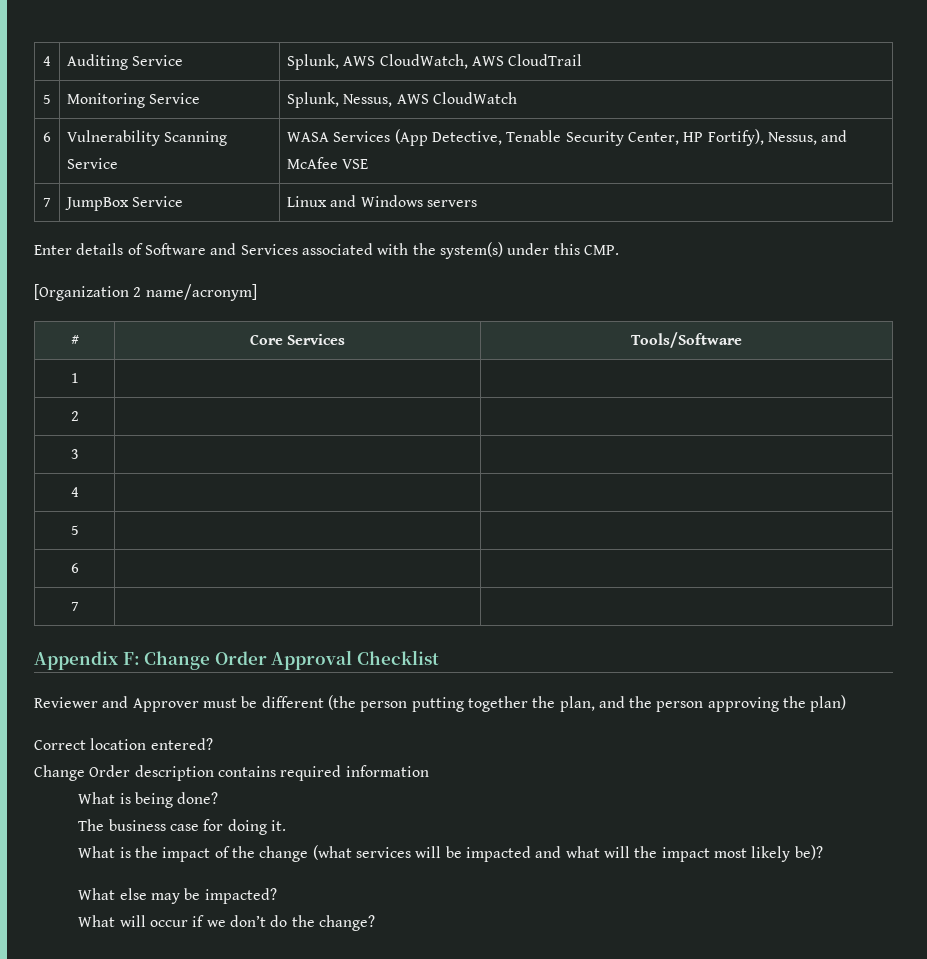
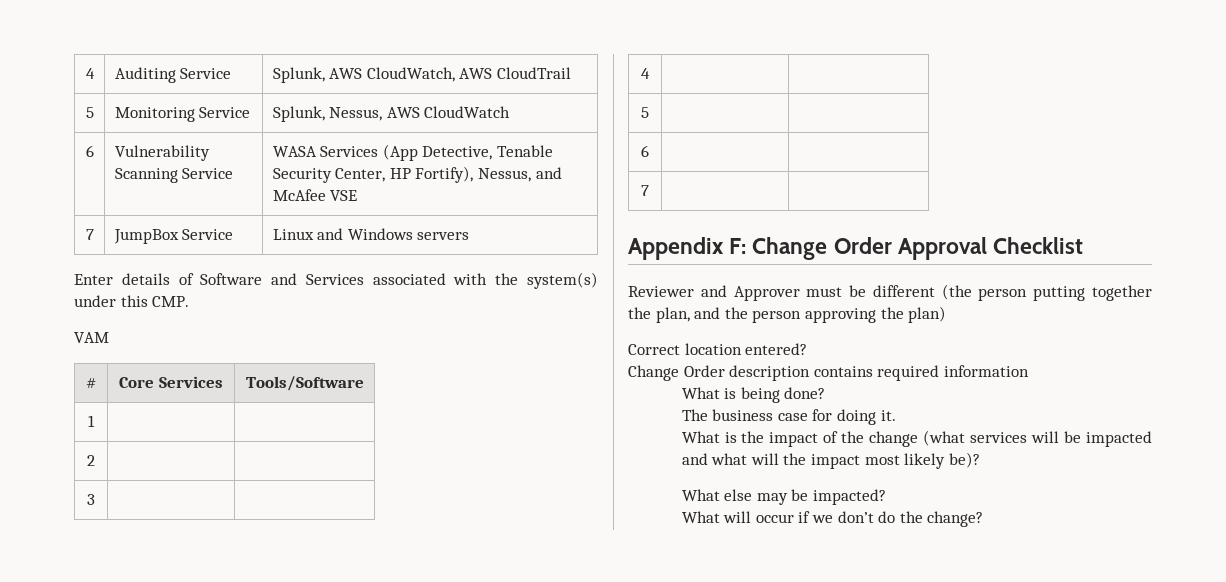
[34,284,257,301] [Organization 2 name/acronym] -> [74,332,109,343] VAM

